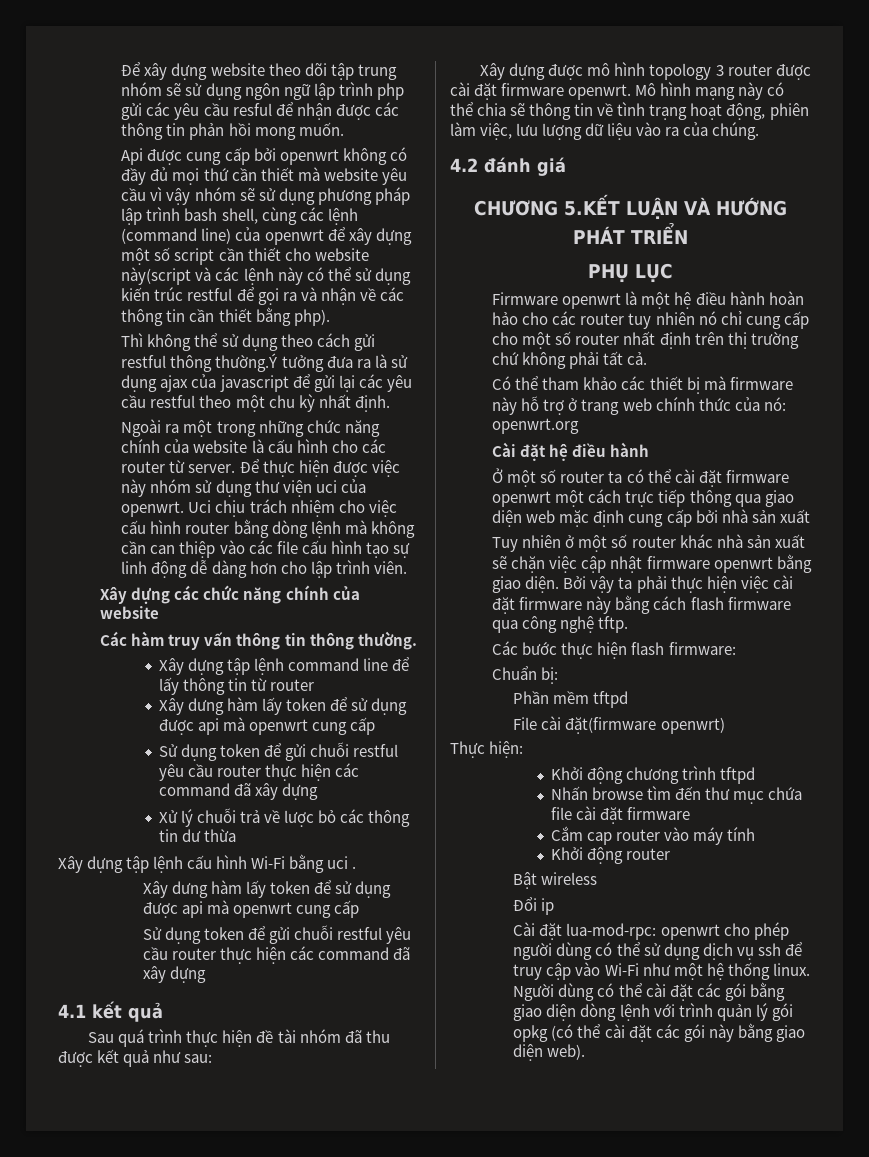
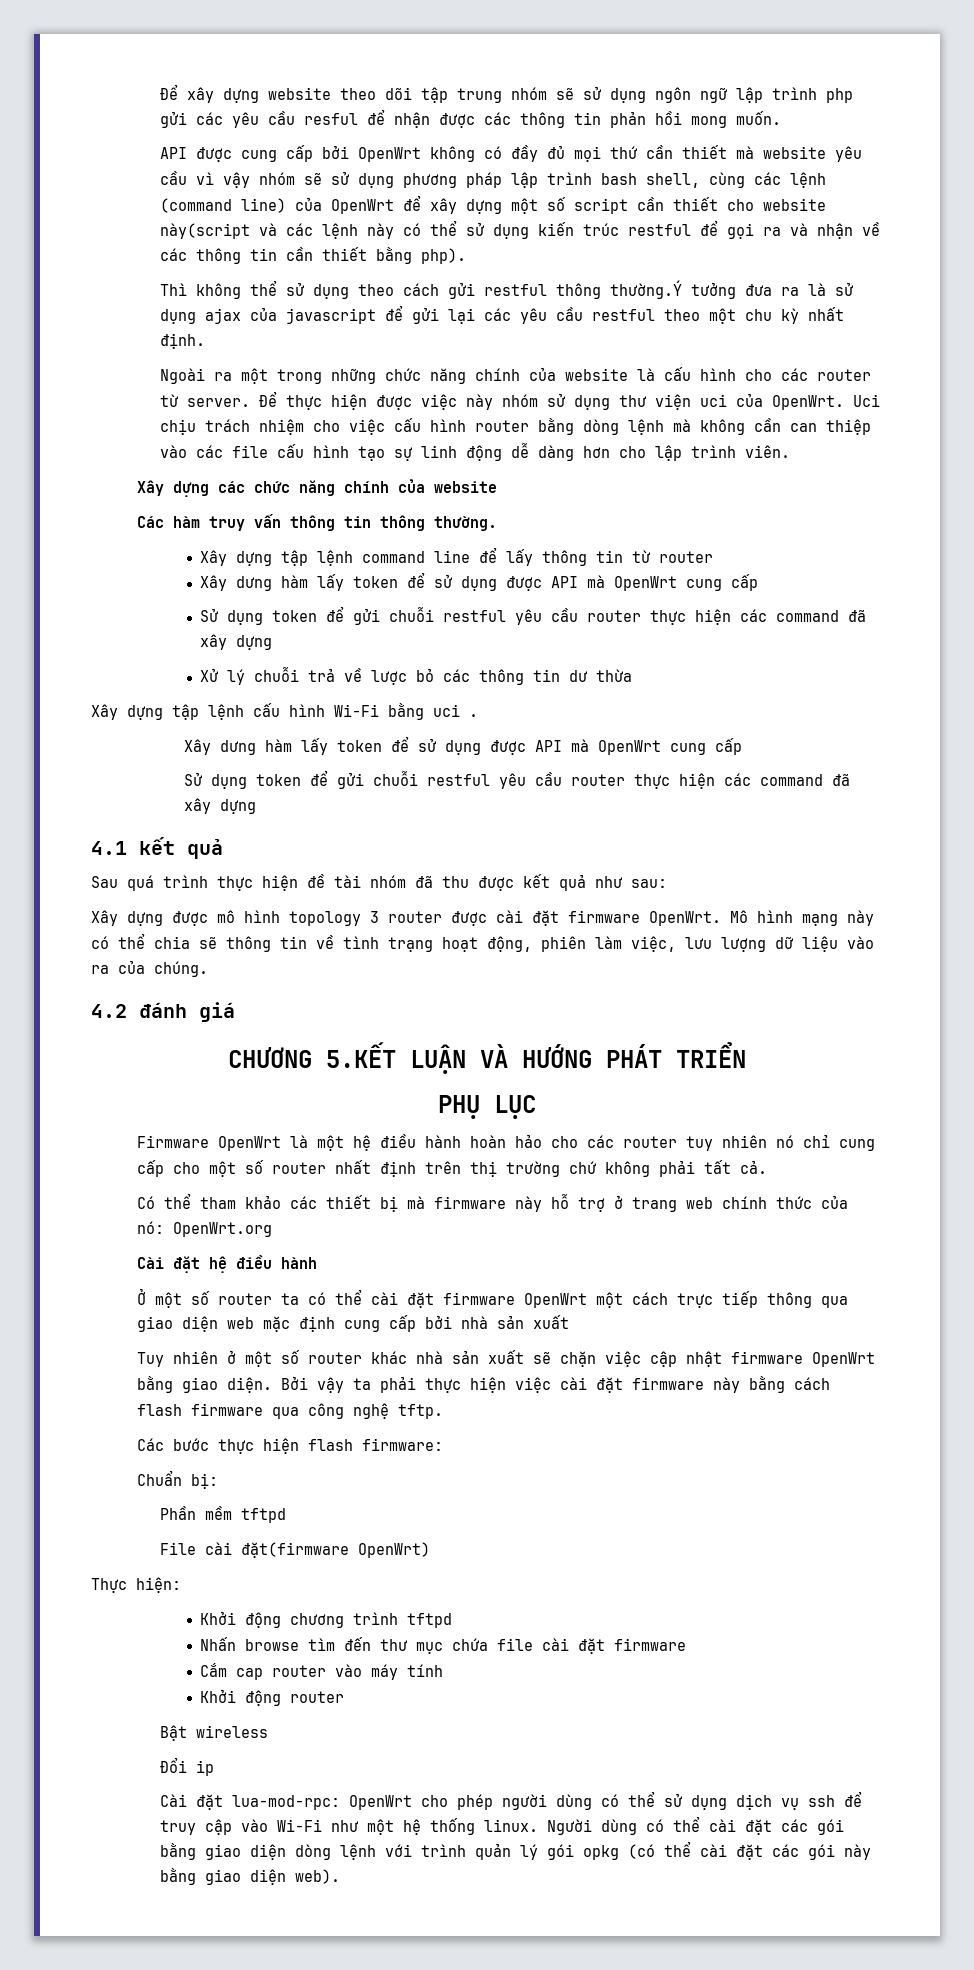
[121,148,144,165] Api -> [160,147,188,159] API
[279,149,339,165] openwrt -> [358,147,422,162] OpenWrt
[264,229,324,245] openwrt -> [331,199,395,214] OpenWrt
[121,501,185,517] openwrt. -> [772,395,845,410] OpenWrt.
[198,717,309,735] api mà openwrt -> [551,575,678,591] API mà OpenWrt
[181,900,292,918] api mà openwrt -> [534,739,661,755] API mà OpenWrt
[568,84,632,100] openwrt. -> [649,911,721,926] OpenWrt.
[562,293,622,309] openwrt -> [218,1136,282,1151] OpenWrt
[492,418,580,434] openwrt.org -> [173,1222,273,1237] OpenWrt.org
[492,491,552,507] openwrt -> [524,1293,588,1308] OpenWrt
[713,557,773,573] openwrt -> [812,1352,876,1367] OpenWrt
[660,717,725,734] openwrt) -> [358,1542,431,1558] OpenWrt)
[660,924,720,940] openwrt -> [349,1795,413,1810] OpenWrt

